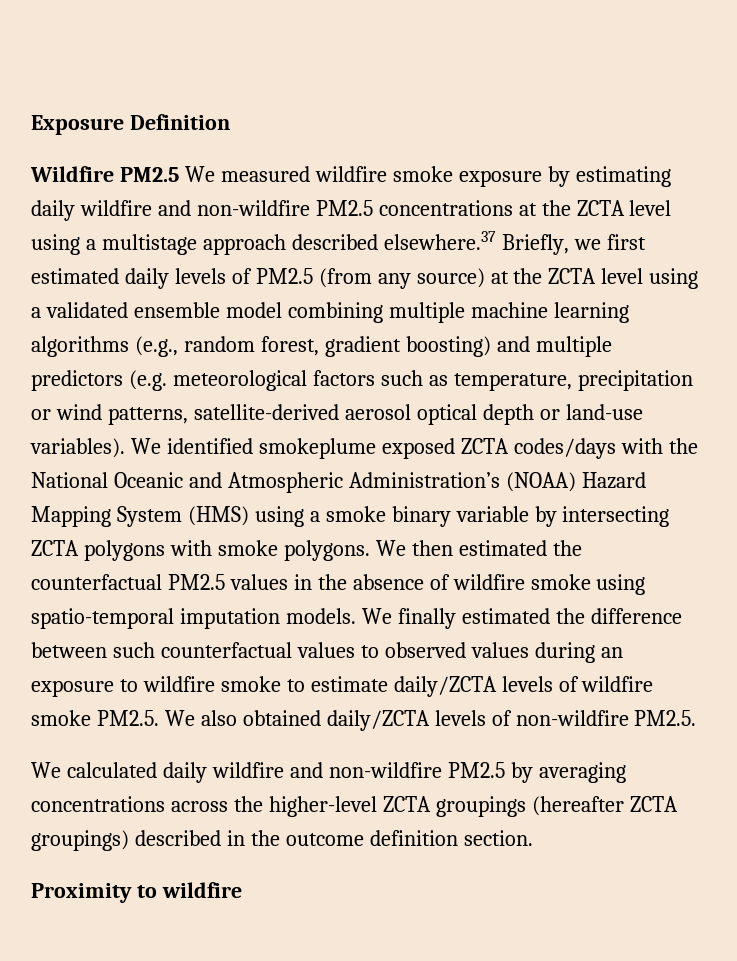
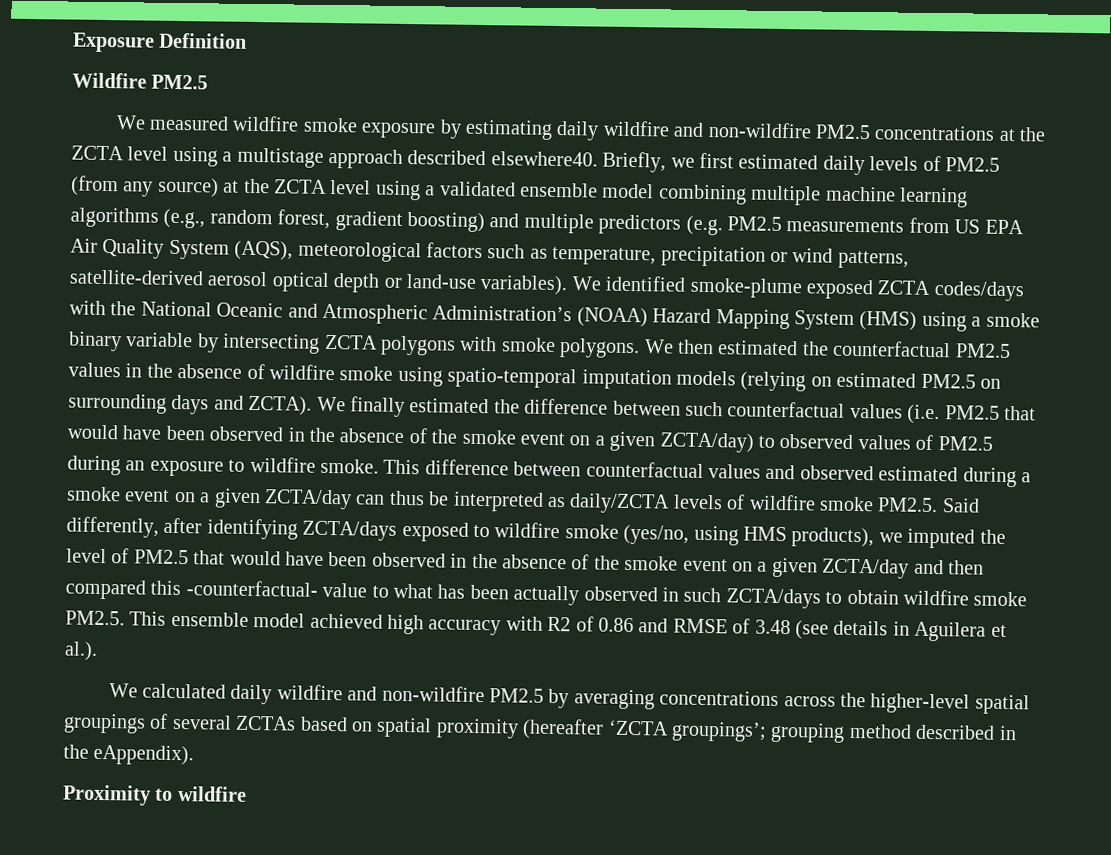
(179, 174) none -> (209, 82) //
[383,231,496,250] elsewhere.37 -> [490,151,598,167] elsewhere40.
(167, 380) none -> [726,216,1024,235] [70,238,294,261] PM2.5 measurements from US EPA Air Quality System (AQS),
[258,438,376,459] smokeplume -> [689,277,802,299] smoke-plume
[285,608,356,624] models. -> [675,370,1001,392] [68,393,313,416] models (relying on estimated PM2.5 on surrounding days and ZCTA).
(355, 650) none -> [907,404,1036,425] [67,424,754,453] (i.e. PM2.5 that would have been observed in the absence of the smoke event on a given ZCTA/day)
(529, 650) none -> [915,434,993,451] of PM2.5
[220,676,388,692] smoke to estimate -> [320,458,1031,488] [66,486,566,512] smoke. This difference between counterfactual values and observed estimated during a smoke event on a given ZCTA/day can thus be interpreted as
[164,710,697,731] We also obtained daily/ZCTA levels of non-wildfire PM2.5. -> [941,498,980,513] [66,516,1006,549] [66,548,984,579] [65,579,1028,609] [65,610,1007,642] [64,641,98,661] Said differently, after identifying ZCTA/days exposed to wildfire smoke (yes/no, using HMS products), we imputed the level of PM2.5 that would have been observed in the absence of the smoke event on a given ZCTA/day and then compared this -counterfactual- value to what has been actually observed in such ZCTA/days to obtain wildfire smoke PM2.5. This ensemble model achieved high accuracy with R2 of 0.86 and RMSE of 3.48 (see details in Aguilera et al.).
[382,796,678,817] [31,830,533,851] ZCTA groupings (hereafter ZCTA groupings) described in the outcome definition section. -> [974,694,1030,715] [63,713,1017,743] [63,744,195,766] spatial groupings of several ZCTAs based on spatial proximity (hereafter ‘ZCTA groupings’; grouping method described in the eAppendix).

